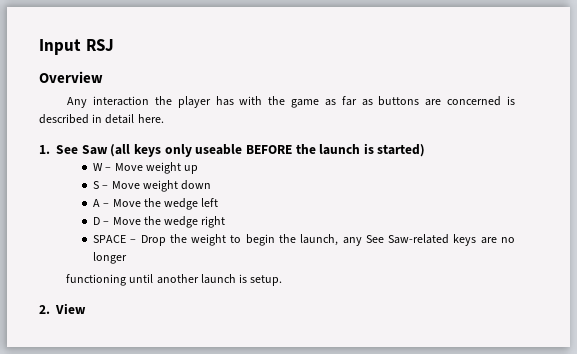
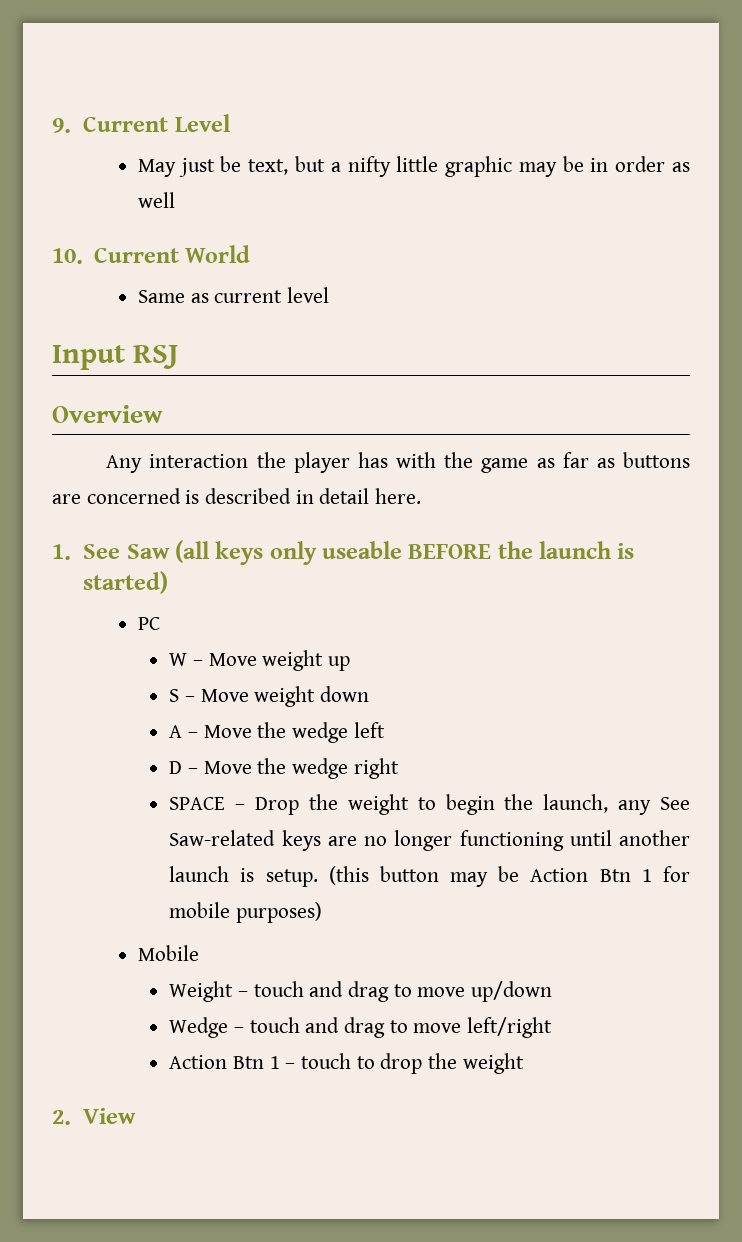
(39, 47) none -> [52,114,231,133] [137,156,691,177] [137,192,175,208] [52,245,250,264] [137,287,329,303] 9. Current Level // May just be text, but a nifty little graphic may be in order as well // 10. Current World // Same as current level //
(426, 150) none -> [137,617,160,630] // PC
(128, 258) // -> (453, 840) none
(283, 280) none -> [328,866,690,887] [169,902,322,923] [137,945,199,961] [169,981,552,1002] [169,1017,552,1038] [169,1053,524,1074] (this button may be Action Btn 1 for mobile purposes) // Mobile // Weight – touch and drag to move up/down // Wedge – touch and drag to move left/right // Action Btn 1 – touch to drop the weight

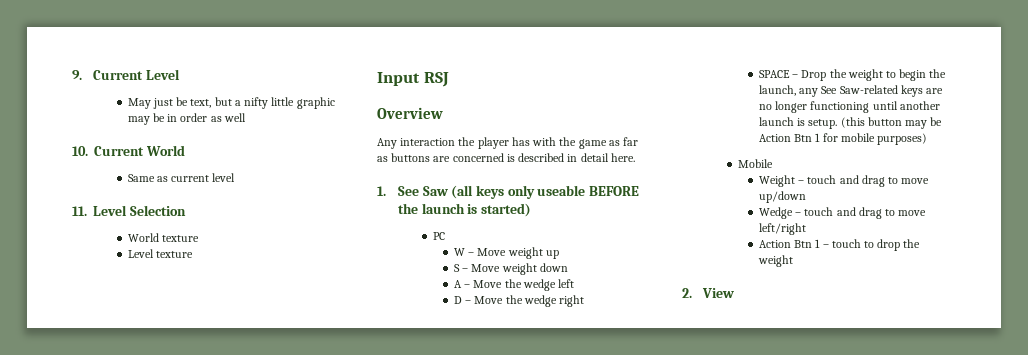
(329, 295) none -> [72,205,186,216] [127,233,199,242] [127,249,193,258] // 11. Level Selection // World texture // Level texture

